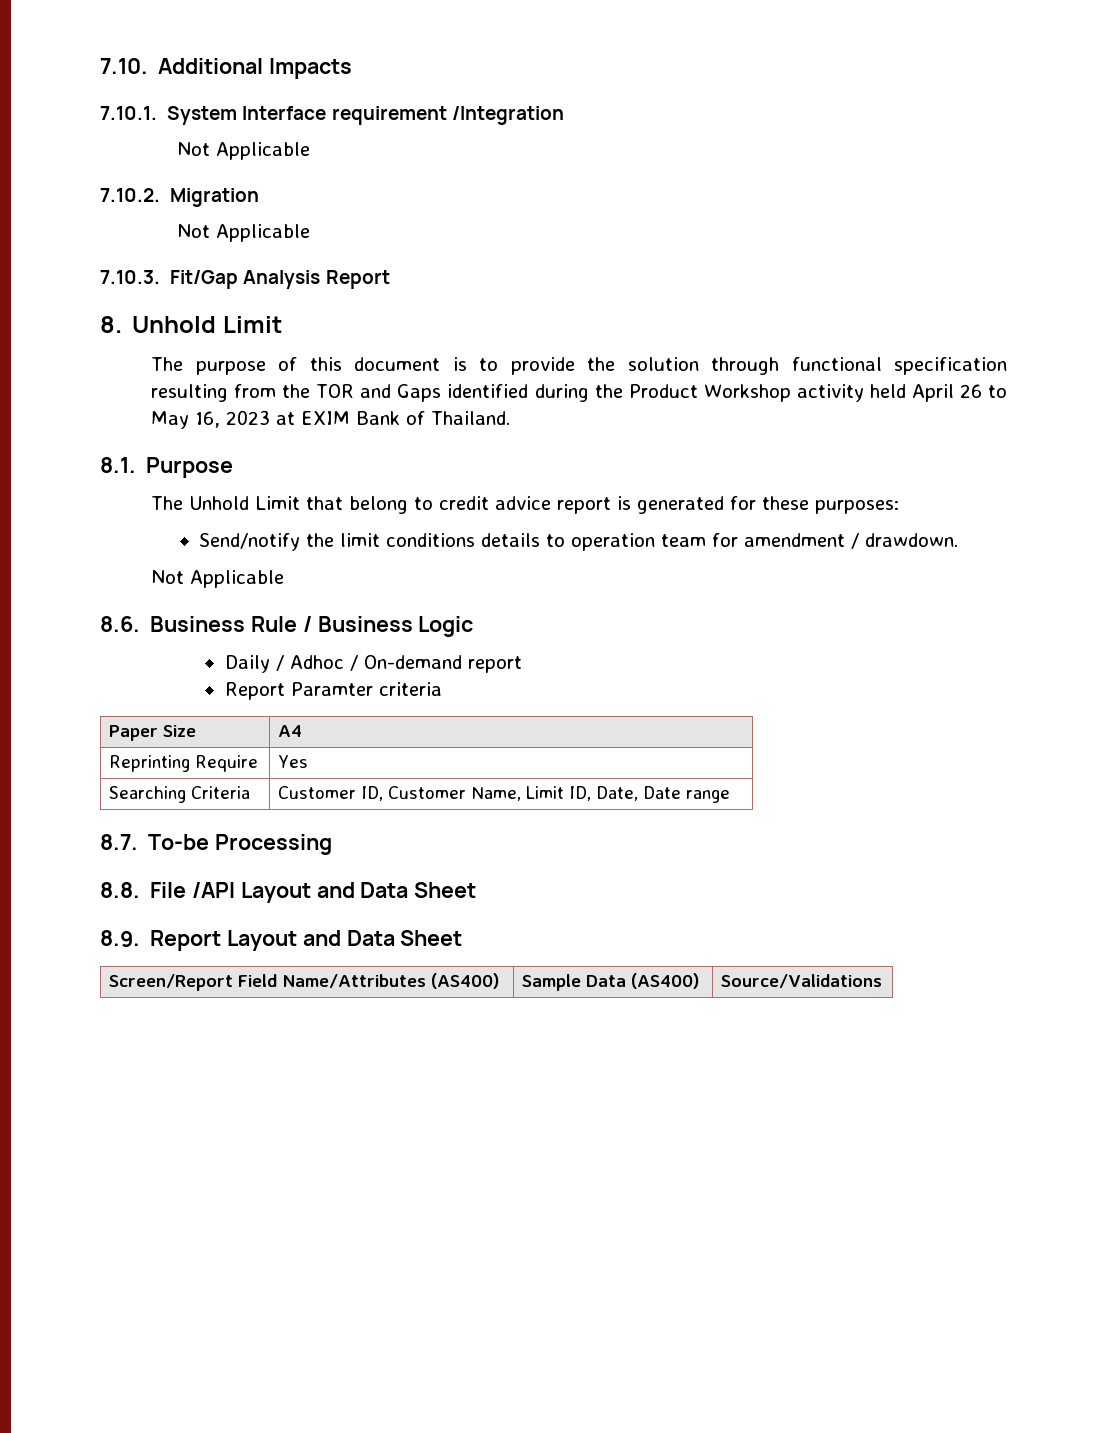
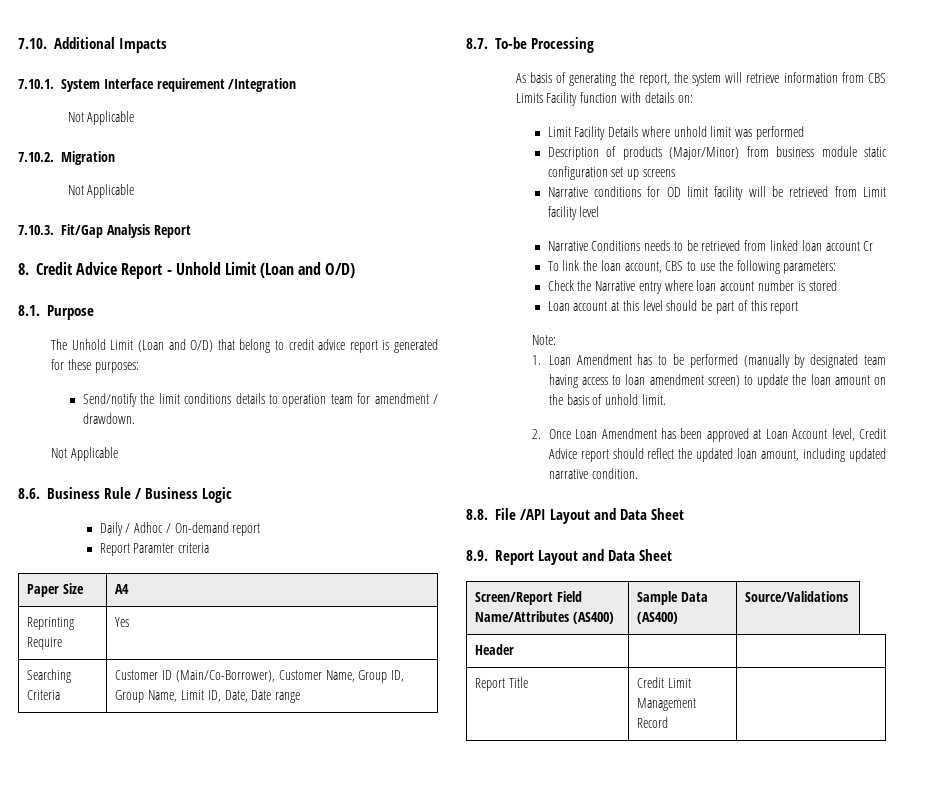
[132,316,282,333] [151,357,1007,375] [151,384,1008,402] [151,410,511,429] Unhold Limit // The purpose of this document is to provide the solution through functional specification resulting from the TOR and Gaps identified during the Product Workshop activity held April 26 to May 16, 2023 at EXIM Bank of Thailand. -> [36,262,356,279] Credit Advice Report - Unhold Limit (Loan and O/D)
(301, 503) none -> [137,339,214,352] (Loan and O/D)
[361,786,467,801] ID, Customer -> [162,670,405,683] [115,690,145,703] ID (Main/Co-Borrower), Customer Name, Group ID, Group
(333, 844) none -> [515,72,886,86] [515,92,693,106] [547,126,805,140] [547,146,887,160] [547,166,675,180] [547,186,886,200] [547,206,600,220] [547,240,874,251] [547,260,837,274] [547,280,837,294] [547,300,799,314] [532,335,557,345] [532,354,886,368] [548,374,886,388] [548,394,666,405] [532,428,886,442] [548,448,886,462] [548,468,638,479] // As basis of generating the report, the system will retrieve information from CBS Limits Facility function with details on: // Limit Facility Details where unhold limit was performed // Description of products (Major/Minor) from business module static configuration set up screens // Narrative conditions for OD limit facility will be retrieved from Limit facility level // Narrative Conditions needs to be retrieved from linked loan account Cr // To link the loan account, CBS to use the following parameters: // Check the Narrative entry where loan account number is stored // Loan account at this level should be part of this report // Note: // 1. Loan Amendment has to be performed (manually by designated team having access to loan amendment screen) to update the loan amount on the basis of unhold limit. // 2. Once Loan Amendment has been approved at Loan Account level, Credit Advice report should reflect the updated loan amount, including updated narrative condition.
(883, 981) none -> [475,644,515,655] [475,677,529,691] [637,677,692,688] [637,698,697,711] [637,717,669,728] // Header | | // Report Title | Credit Limit Management Record |

